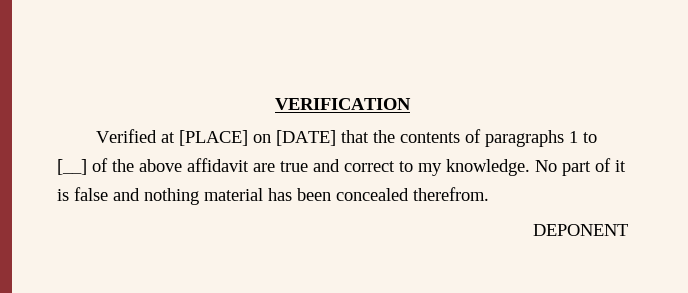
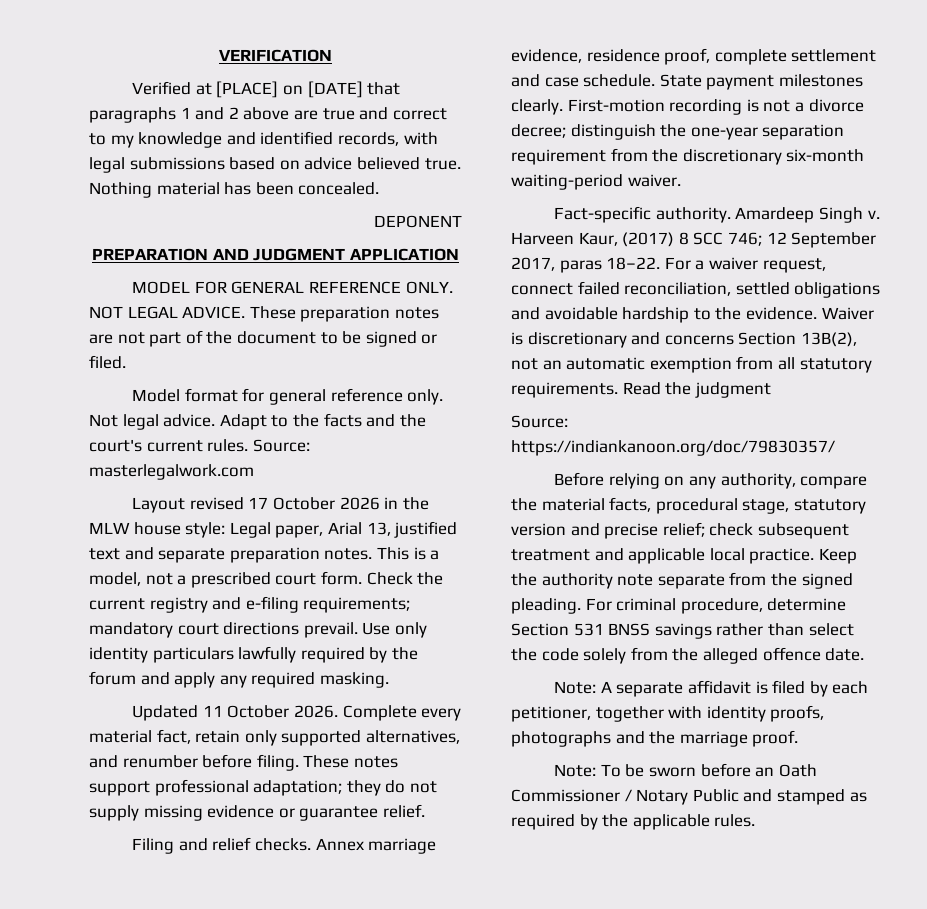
[373,129,598,147] [57,158,249,175] the contents of paragraphs 1 to [__] of the above affidavit -> [89,107,290,123] paragraphs 1 and 2 above
[446,158,626,176] [57,187,199,205] knowledge. No part of it is false and nothing -> [138,131,438,148] [89,157,461,173] [89,182,152,198] knowledge and identified records, with legal submissions based on advice believed true. Nothing
[336,187,489,201] concealed therefrom. -> [298,182,380,195] concealed.
(628, 230) none -> [92,248,459,261] [132,281,453,294] [89,306,439,322] [89,330,438,347] [89,355,126,369] [132,388,444,405] [89,413,426,430] [89,439,310,452] [89,464,254,480] [132,497,429,513] [89,521,458,538] [89,547,440,563] [89,571,444,588] [89,596,411,613] [89,622,427,638] [89,646,418,663] [89,671,389,688] [132,705,462,721] [89,729,460,746] [89,754,398,771] [89,779,437,796] [89,804,425,821] [132,837,437,854] [511,48,877,65] [511,74,863,90] [511,99,864,115] [511,124,845,140] [511,148,865,165] [511,174,681,190] [554,206,880,223] [511,232,877,248] [511,257,826,273] [511,281,881,298] [511,307,874,323] [511,332,857,348] [511,356,872,373] [511,382,771,398] [511,415,568,428] [511,440,835,456] [554,472,868,489] [511,497,866,514] [511,522,849,539] [511,548,857,564] [511,572,853,589] [511,598,847,614] [511,623,854,639] [511,647,865,664] [554,680,869,697] [511,705,825,722] [511,730,799,747] [554,763,817,777] [511,789,867,805] [511,814,756,830] // PREPARATION AND JUDGMENT APPLICATION // MODEL FOR GENERAL REFERENCE ONLY. NOT LEGAL ADVICE. These preparation notes are not part of the document to be signed or filed. // Model format for general reference only. Not legal advice. Adapt to the facts and the court's current rules. Source: masterlegalwork.com // Layout revised 17 October 2026 in the MLW house style: Legal paper, Arial 13, justified text and separate preparation notes. This is a model, not a prescribed court form. Check the current registry and e-filing requirements; mandatory court directions prevail. Use only identity particulars lawfully required by the forum and apply any required masking. // Updated 11 October 2026. Complete every material fact, retain only supported alternatives, and renumber before filing. These notes support professional adaptation; they do not supply missing evidence or guarantee relief. // Filing and relief checks. Annex marriage evidence, residence proof, complete settlement and case schedule. State payment milestones clearly. First-motion recording is not a divorce decree; distinguish the one-year separation requirement from the discretionary six-month waiting-period waiver. // Fact-specific authority. Amardeep Singh v. Harveen Kaur, (2017) 8 SCC 746; 12 September 2017, paras 18–22. For a waiver request, connect failed reconciliation, settled obligations and avoidable hardship to the evidence. Waiver is discretionary and concerns Section 13B(2), not an automatic exemption from all statutory requirements. Read the judgment // Source: https://indiankanoon.org/doc/79830357/ // Before relying on any authority, compare the material facts, procedural stage, statutory version and precise relief; check subsequent treatment and applicable local practice. Keep the authority note separate from the signed pleading. For criminal procedure, determine Section 531 BNSS savings rather than select the code solely from the alleged offence date. // Note: A separate affidavit is filed by each petitioner, together with identity proofs, photographs and the marriage proof. // Note: To be sworn before an Oath Commissioner / Notary Public and stamped as required by the applicable rules.

